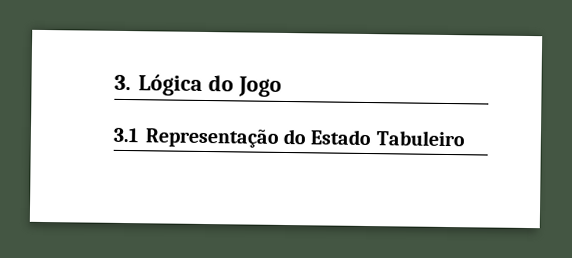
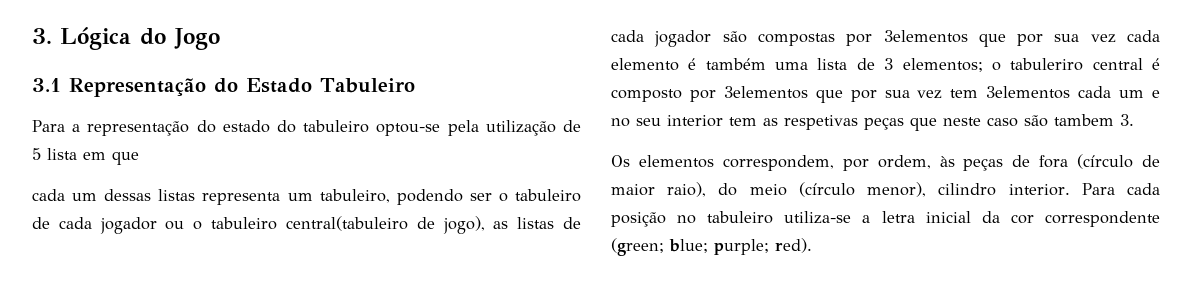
(465, 138) none -> [32,120,581,136] [32,148,139,165] [32,189,582,205] [32,216,581,234] [611,30,1160,47] [611,58,1160,72] [611,86,1160,103] [611,114,1134,131] [611,154,1160,171] [611,182,1160,197] [611,211,1160,227] [611,238,812,256] // Para a representação do estado do tabuleiro optou-se pela utilização de 5 lista em que // cada um dessas listas representa um tabuleiro, podendo ser o tabuleiro de cada jogador ou o tabuleiro central(tabuleiro de jogo), as listas de cada jogador são compostas por 3elementos que por sua vez cada elemento é também uma lista de 3 elementos; o tabuleriro central é composto por 3elementos que por sua vez tem 3elementos cada um e no seu interior tem as respetivas peças que neste caso são tambem 3. // Os elementos correspondem, por ordem, às peças de fora (círculo de maior raio), do meio (círculo menor), cilindro interior. Para cada posição no tabuleiro utiliza-se a letra inicial da cor correspondente (green; blue; purple; red).

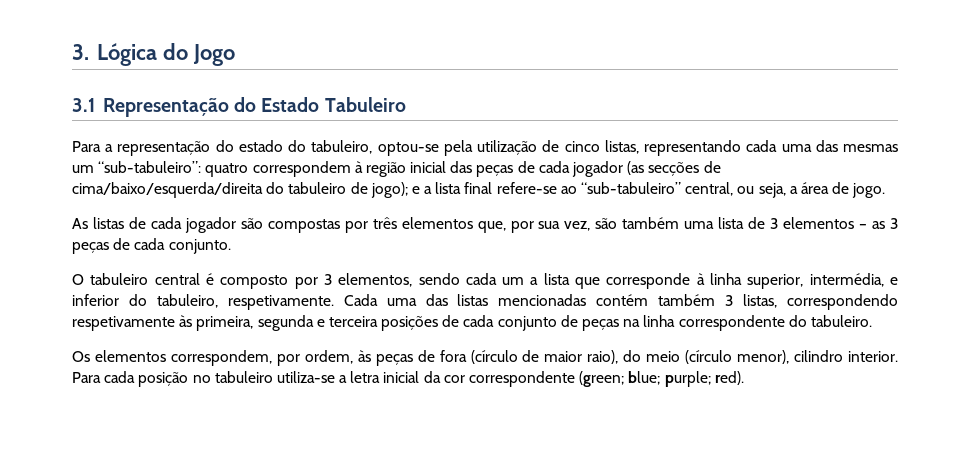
[303,120,370,133] tabuleiro -> [311,140,373,154] tabuleiro,
[32,148,139,165] [32,189,582,205] [32,216,509,234] 5 lista em que // cada um dessas listas representa um tabuleiro, podendo ser o tabuleiro de cada jogador ou o tabuleiro central(tabuleiro de jogo), as -> [564,140,899,156] [72,161,721,177] [72,182,886,198] [72,218,88,229] cinco listas, representando cada uma das mesmas um “sub-tabuleiro”: quatro correspondem à região inicial das peças de cada jogador (as secções de cima/baixo/esquerda/direita do tabuleiro de jogo); e a lista final refere-se ao “sub-tabuleiro” central, ou seja, a área de jogo. // As
[883,30,1160,47] [611,58,697,71] 3elementos que por sua vez cada elemento é -> [372,217,618,233] três elementos que, por sua vez, são
[902,58,1160,72] [611,86,1160,103] [611,114,1134,131] elementos; o tabuleriro central é composto por 3elementos que por sua vez tem 3elementos cada um e no seu interior tem as respetivas peças que neste caso são tambem 3. -> [783,217,898,229] [72,238,231,254] [72,273,898,289] [72,294,898,310] [72,315,872,331] elementos – as 3 peças de cada conjunto. // O tabuleiro central é composto por 3 elementos, sendo cada um a lista que corresponde à linha superior, intermédia, e inferior do tabuleiro, respetivamente. Cada uma das listas mencionadas contém também 3 listas, correspondendo respetivamente às primeira, segunda e terceira posições de cada conjunto de peças na linha correspondente do tabuleiro.

